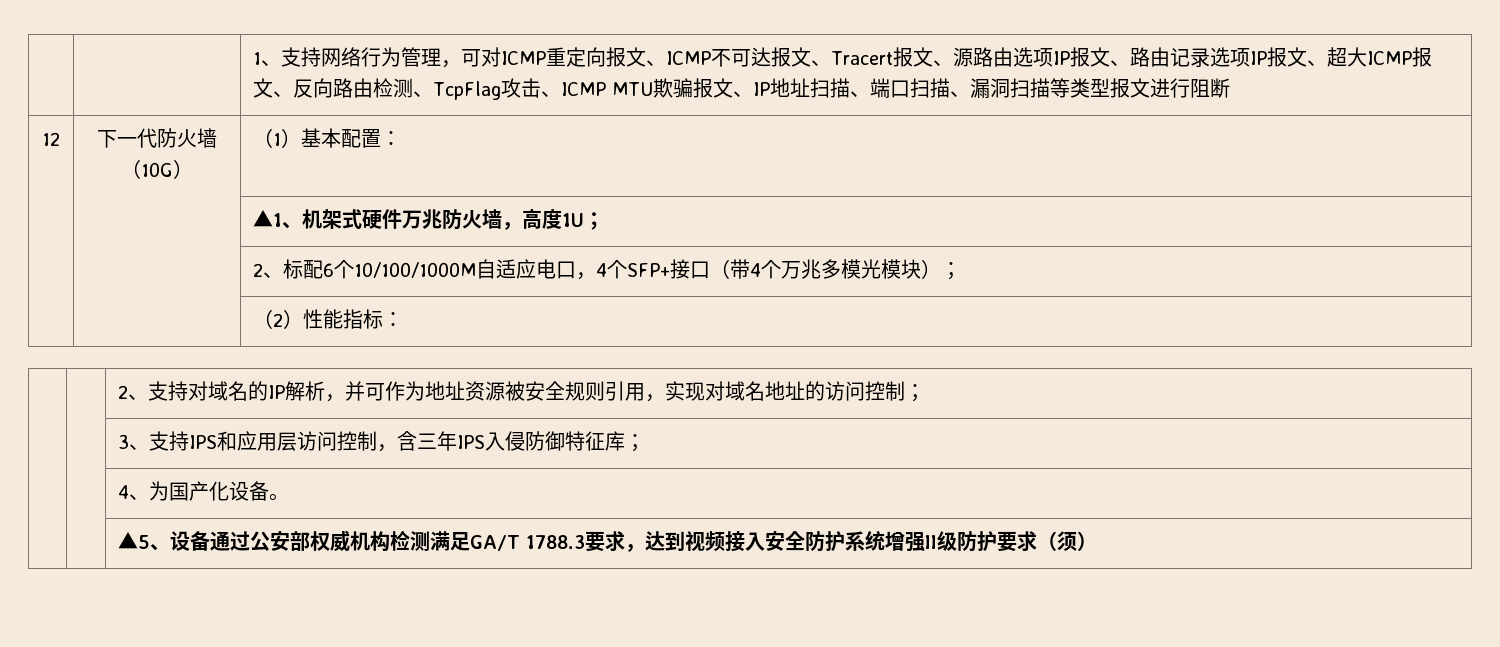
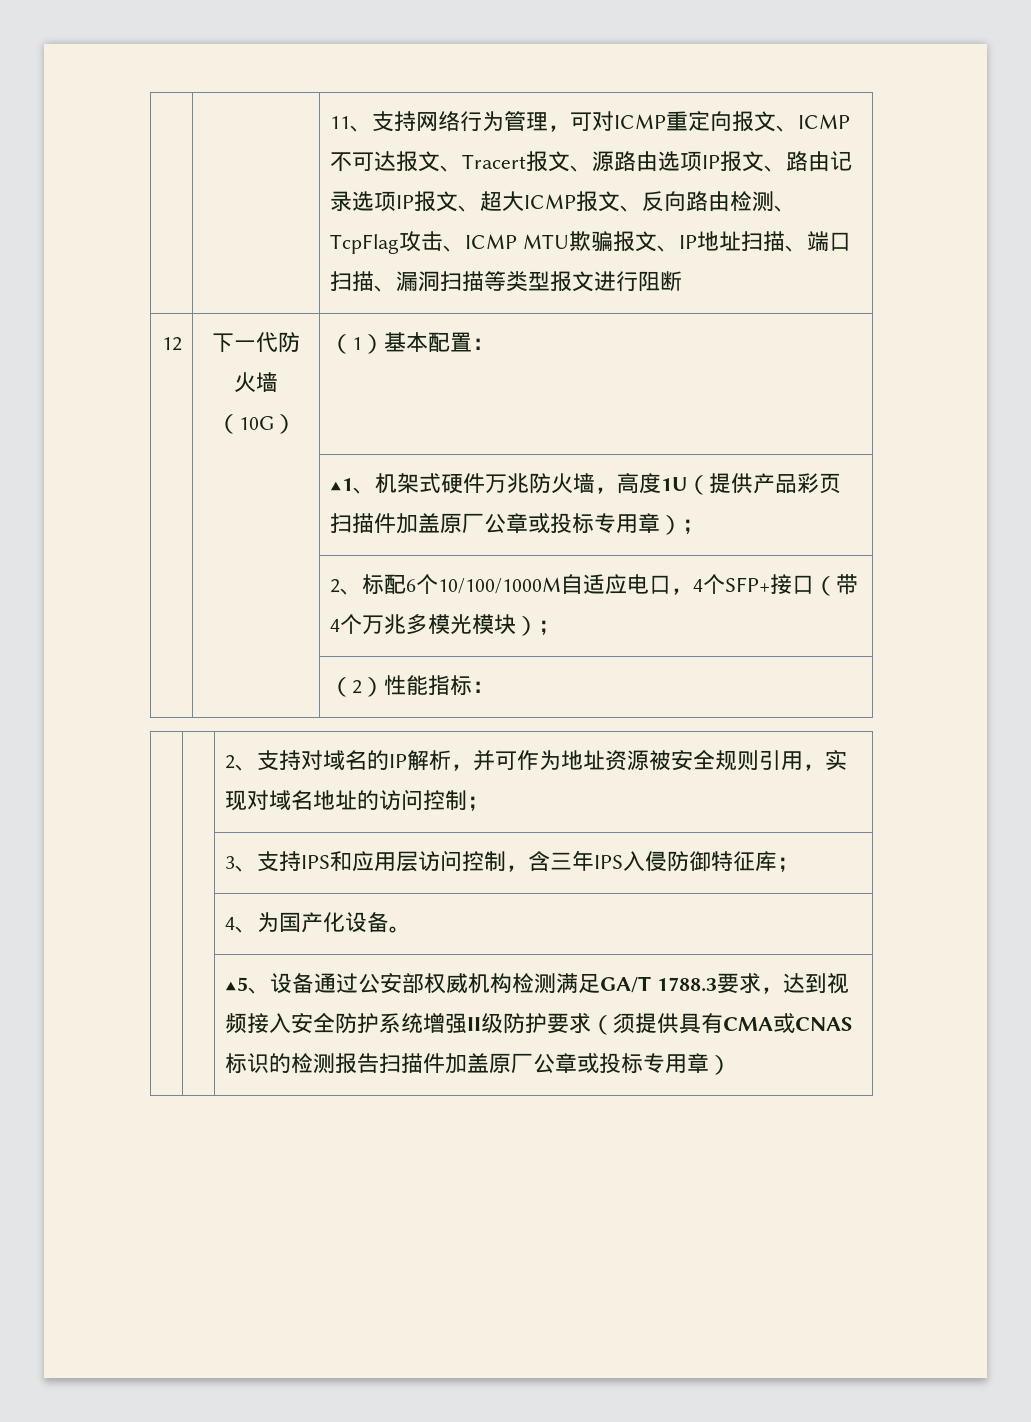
[253,52,262,65] | | 1 -> [329,116,350,129] | | 11
(585, 220) none -> [686,473,841,495] [329,513,682,535] （提供产品彩页扫描件加盖原厂公章或投标专用章）
(1078, 541) none -> [634,1013,853,1034] [224,1053,709,1074] 提供具有CMA或CNAS标识的检测报告扫描件加盖原厂公章或投标专用章

